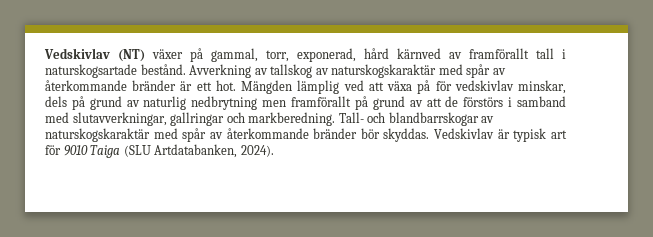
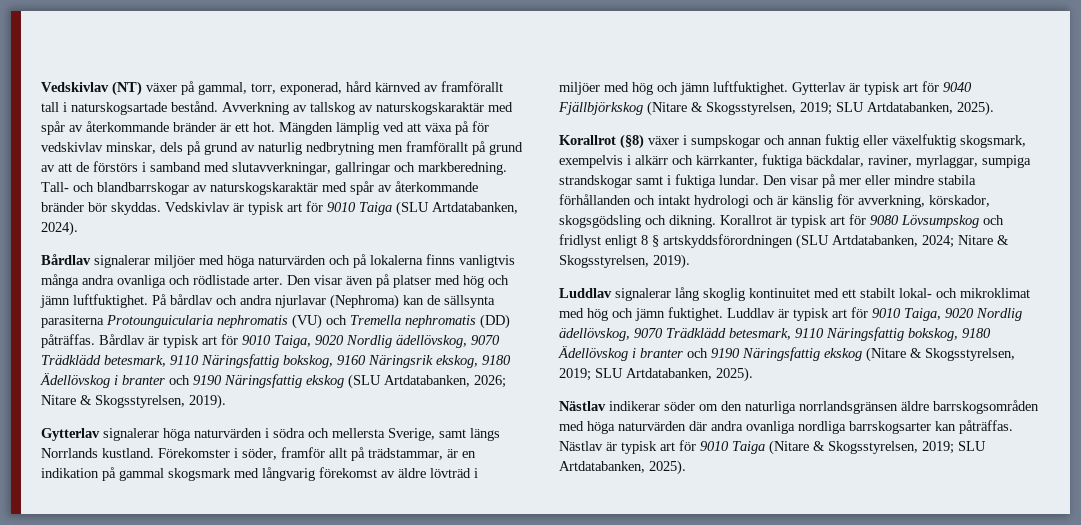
(274, 151) none -> [41,254,515,268] [41,274,509,288] [40,294,495,309] [41,314,510,329] [41,334,500,348] [41,354,511,368] [40,373,506,389] [41,394,226,409] [41,428,500,441] [41,447,476,461] [41,467,478,481] [559,81,972,95] [558,101,994,116] [559,134,1026,149] [559,154,1031,168] [559,174,976,188] [559,194,990,208] [559,214,1004,228] [559,234,1009,249] [559,254,690,269] [559,287,1030,301] [559,307,1022,321] [559,327,991,341] [558,346,1015,362] [559,367,753,382] [559,400,1039,414] [559,420,1013,434] [559,440,986,455] [559,460,686,475] // Bårdlav signalerar miljöer med höga naturvärden och på lokalerna finns vanligtvis många andra ovanliga och rödlistade arter. Den visar även på platser med hög och jämn luftfuktighet. På bårdlav och andra njurlavar (Nephroma) kan de sällsynta parasiterna Protounguicularia nephromatis (VU) och Tremella nephromatis (DD) påträffas. Bårdlav är typisk art för 9010 Taiga, 9020 Nordlig ädellövskog, 9070 Trädklädd betesmark, 9110 Näringsfattig bokskog, 9160 Näringsrik ekskog, 9180 Ädellövskog i branter och 9190 Näringsfattig ekskog (SLU Artdatabanken, 2026; Nitare & Skogsstyrelsen, 2019). // Gytterlav signalerar höga naturvärden i södra och mellersta Sverige, samt längs Norrlands kustland. Förekomster i söder, framför allt på trädstammar, är en indikation på gammal skogsmark med långvarig förekomst av äldre lövträd i miljöer med hög och jämn luftfuktighet. Gytterlav är typisk art för 9040 Fjällbjörkskog (Nitare & Skogsstyrelsen, 2019; SLU Artdatabanken, 2025). // Korallrot (§8) växer i sumpskogar och annan fuktig eller växelfuktig skogsmark, exempelvis i alkärr och kärrkanter, fuktiga bäckdalar, raviner, myrlaggar, sumpiga strandskogar samt i fuktiga lundar. Den visar på mer eller mindre stabila förhållanden och intakt hydrologi och är känslig för avverkning, körskador, skogsgödsling och dikning. Korallrot är typisk art för 9080 Lövsumpskog och fridlyst enligt 8 § artskyddsförordningen (SLU Artdatabanken, 2024; Nitare & Skogsstyrelsen, 2019). // Luddlav signalerar lång skoglig kontinuitet med ett stabilt lokal- och mikroklimat med hög och jämn fuktighet. Luddlav är typisk art för 9010 Taiga, 9020 Nordlig ädellövskog, 9070 Trädklädd betesmark, 9110 Näringsfattig bokskog, 9180 Ädellövskog i branter och 9190 Näringsfattig ekskog (Nitare & Skogsstyrelsen, 2019; SLU Artdatabanken, 2025). // Nästlav indikerar söder om den naturliga norrlandsgränsen äldre barrskogsområden med höga naturvärden där andra ovanliga nordliga barrskogsarter kan påträffas. Nästlav är typisk art för 9010 Taiga (Nitare & Skogsstyrelsen, 2019; SLU Artdatabanken, 2025).

